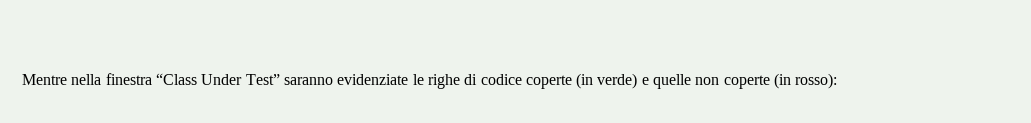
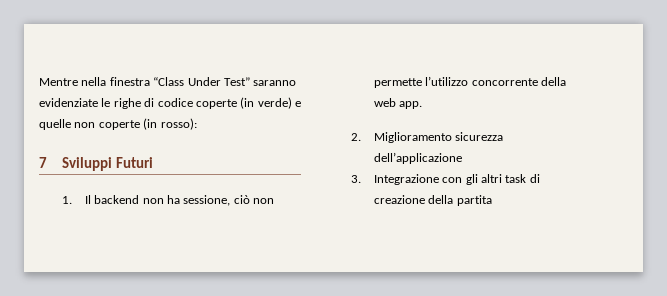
(838, 81) none -> [39,157,153,171] [61,195,275,206] [373,76,567,88] [373,98,423,109] [350,132,504,143] [373,152,462,164] [350,174,540,185] [373,195,492,206] // 7 Sviluppi Futuri // 1. Il backend non ha sessione, ciò non permette l’utilizzo concorrente della web app. // 2. Miglioramento sicurezza dell’applicazione // 3. Integrazione con gli altri task di creazione della partita

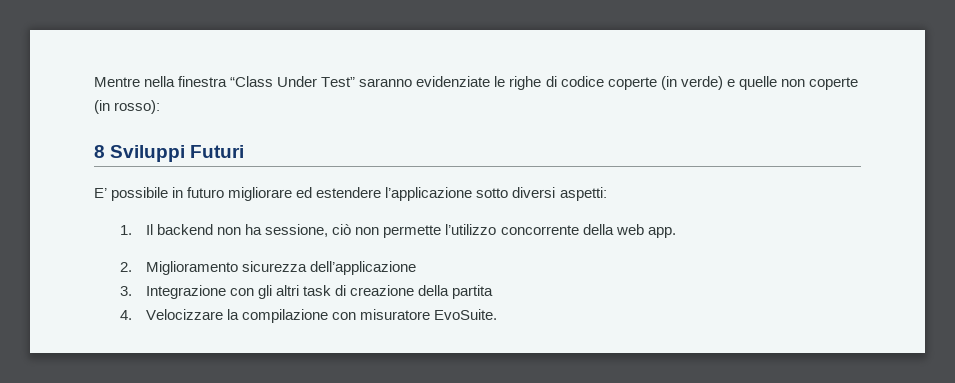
[39,157,47,168] 7 -> [94,145,105,158] 8
(153, 162) none -> [94,187,607,201] // E’ possibile in futuro migliorare ed estendere l’applicazione sotto diversi aspetti:
(492, 200) none -> [120,309,498,323] // 4. Velocizzare la compilazione con misuratore EvoSuite.

